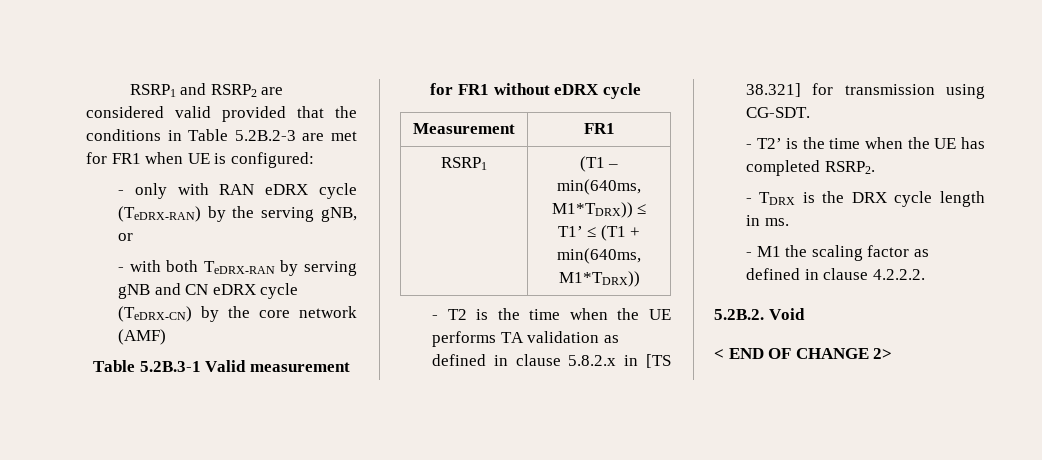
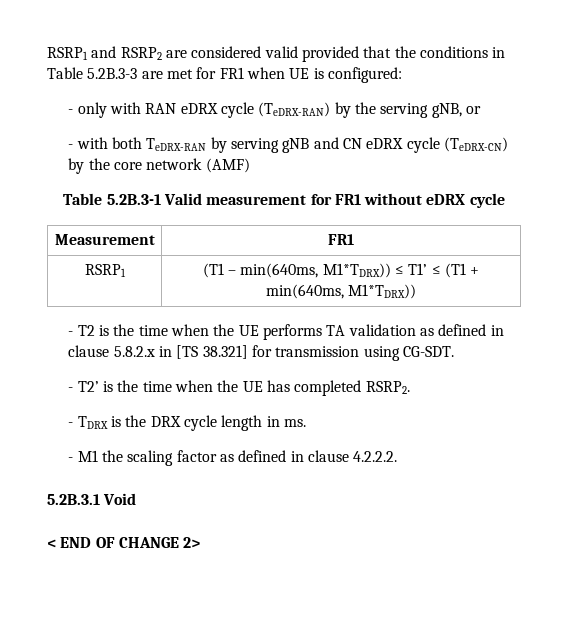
[234,130,296,141] 5.2B.2-3 -> [87,68,138,79] 5.2B.3-3
[714,309,764,320] 5.2B.2. -> [47,494,100,505] 5.2B.3.1

